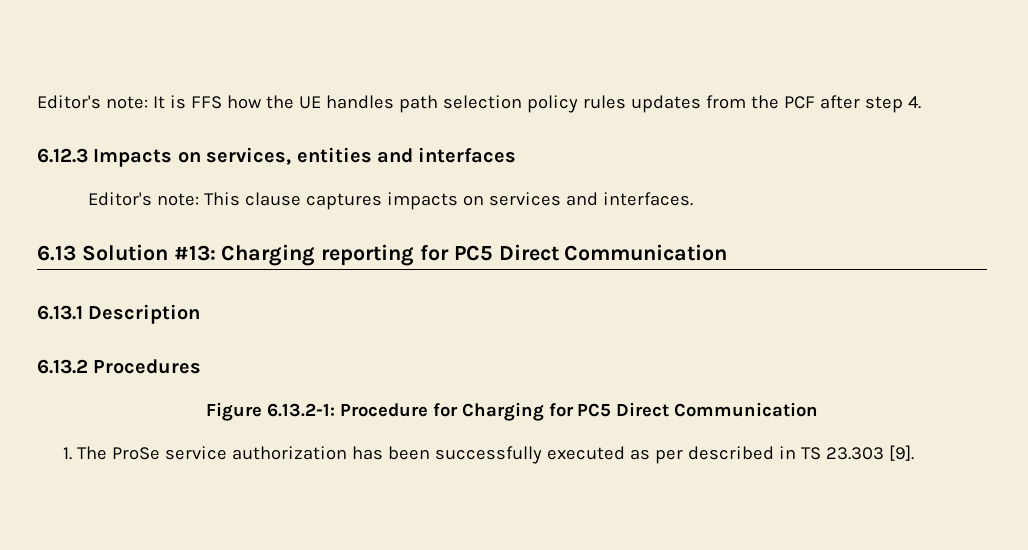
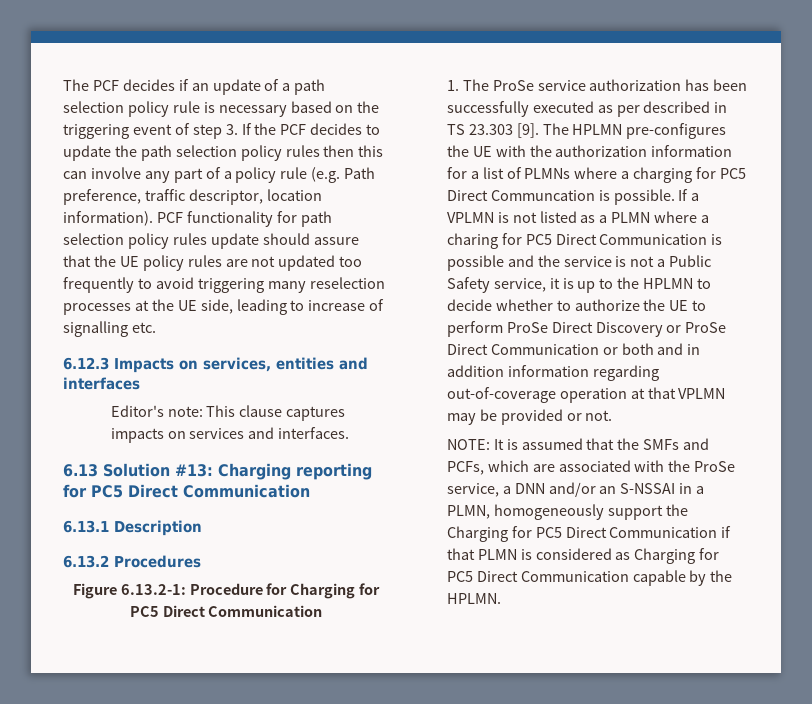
[37,95,921,113] Editor's note: It is FFS how the UE handles path selection policy rules updates from the PCF after step 4. -> [63,79,326,95] [63,101,380,117] [63,123,381,139] [63,145,384,161] [63,167,376,183] [63,189,322,205] [63,211,332,227] [63,233,359,249] [63,255,363,271] [63,277,385,293] [63,299,385,315] [63,321,156,337] The PCF decides if an update of a path selection policy rule is necessary based on the triggering event of step 3. If the PCF decides to update the path selection policy rules then this can involve any part of a policy rule (e.g. Path preference, traffic descriptor, location information). PCF functionality for path selection policy rules update should assure that the UE policy rules are not updated too frequently to avoid triggering many reselection processes at the UE side, leading to increase of signalling etc.
(914, 453) none -> [542,123,727,139] [446,145,733,157] [446,167,747,183] [446,189,700,205] [446,211,710,223] [446,233,723,249] [446,255,712,271] [446,277,712,293] [446,299,707,311] [446,321,727,337] [446,343,701,355] [446,365,659,381] [446,387,726,403] [446,409,613,425] [446,438,710,450] [446,460,736,475] [446,482,705,497] [446,504,688,520] [446,526,732,542] [446,548,720,564] [446,570,733,586] [446,593,501,604] The HPLMN pre-configures the UE with the authorization information for a list of PLMNs where a charging for PC5 Direct Communcation is possible. If a VPLMN is not listed as a PLMN where a charing for PC5 Direct Communication is possible and the service is not a Public Safety service, it is up to the HPLMN to decide whether to authorize the UE to perform ProSe Direct Discovery or ProSe Direct Communication or both and in addition information regarding out-of-coverage operation at that VPLMN may be provided or not. // NOTE: It is assumed that the SMFs and PCFs, which are associated with the ProSe service, a DNN and/or an S-NSSAI in a PLMN, homogeneously support the Charging for PC5 Direct Communication if that PLMN is considered as Charging for PC5 Direct Communication capable by the HPLMN.

